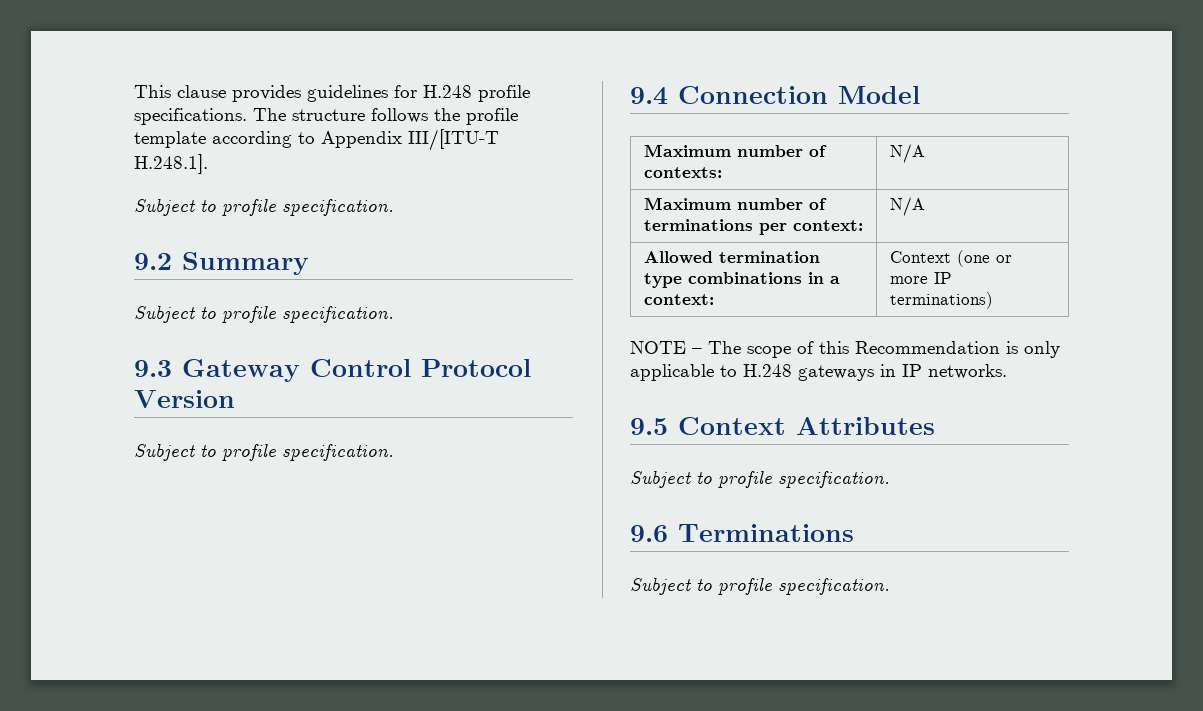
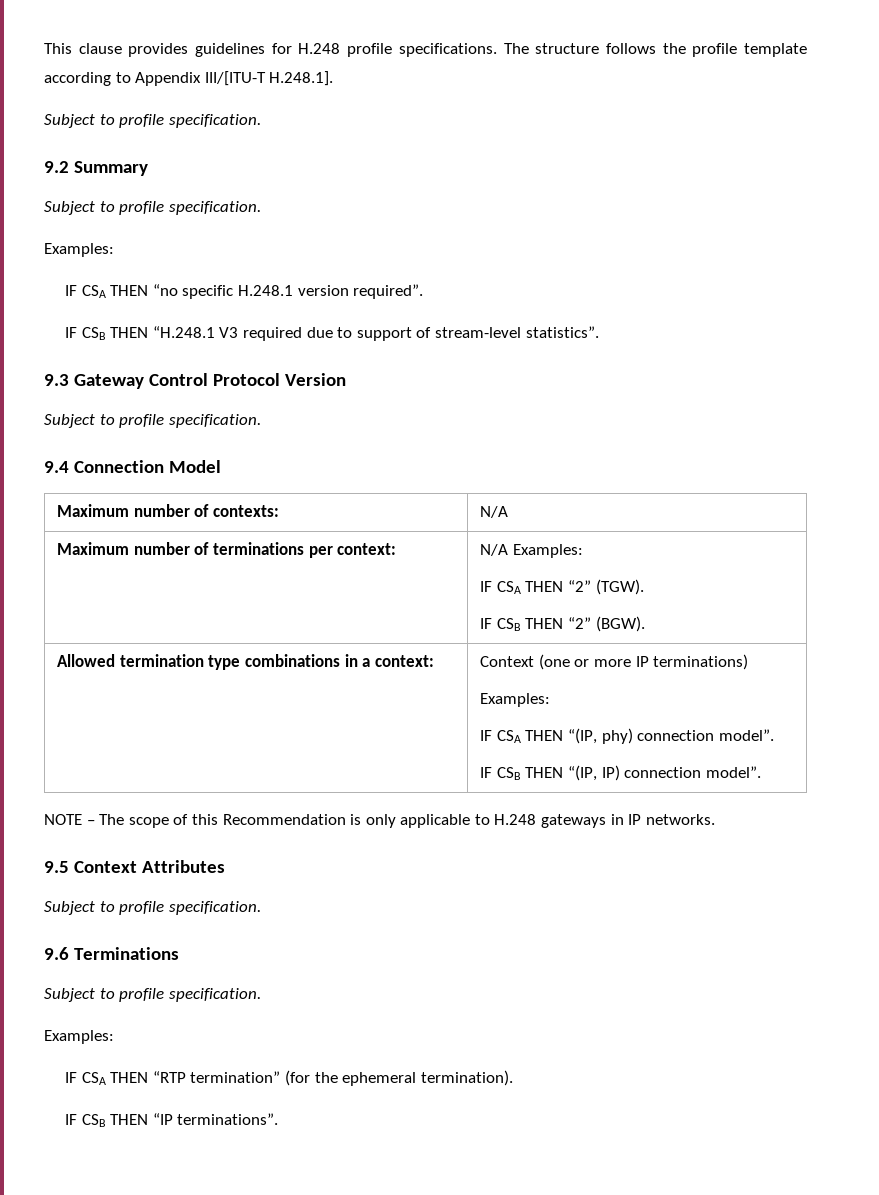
(394, 314) none -> [44,243,114,257] [65,284,424,299] [65,326,599,341] // Examples: // IF CSA THEN “no specific H.248.1 version required”. // IF CSB THEN “H.248.1 V3 required due to support of stream-level statistics”.
(925, 206) none -> [512,544,583,558] [480,579,644,595] [480,616,645,632] Examples: // IF CSA THEN “2” (TGW). // IF CSB THEN “2” (BGW).
(993, 300) none -> [480,693,551,707] [480,728,774,744] [480,765,761,781] // Examples: // IF CSA THEN “(IP, phy) connection model”. // IF CSB THEN “(IP, IP) connection model”.
(890, 586) none -> [44,1030,114,1044] [65,1070,513,1086] [65,1113,279,1127] // Examples: // IF CSA THEN “RTP termination” (for the ephemeral termination). // IF CSB THEN “IP terminations”.

